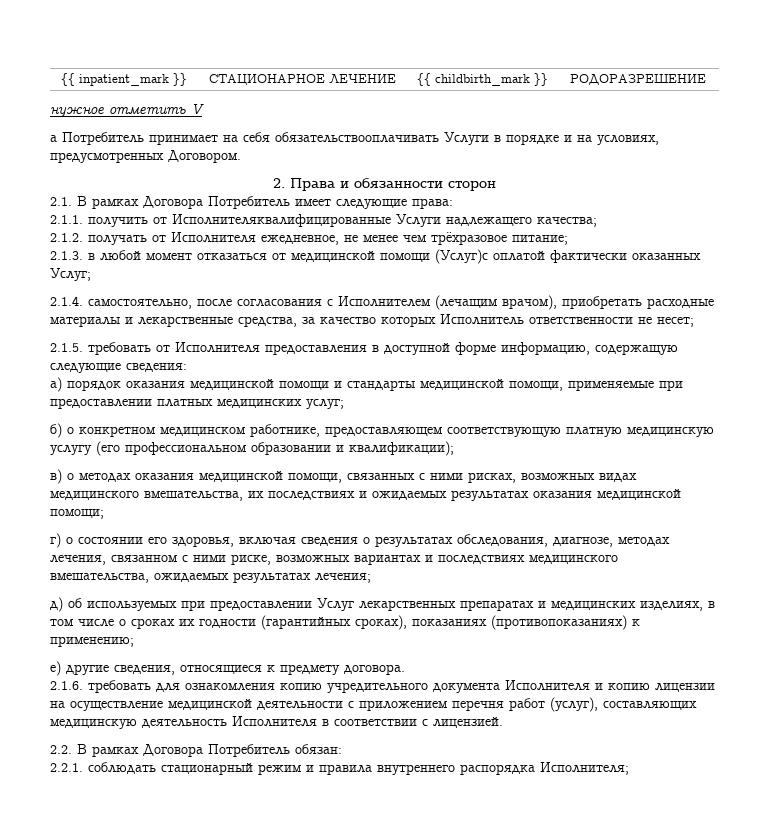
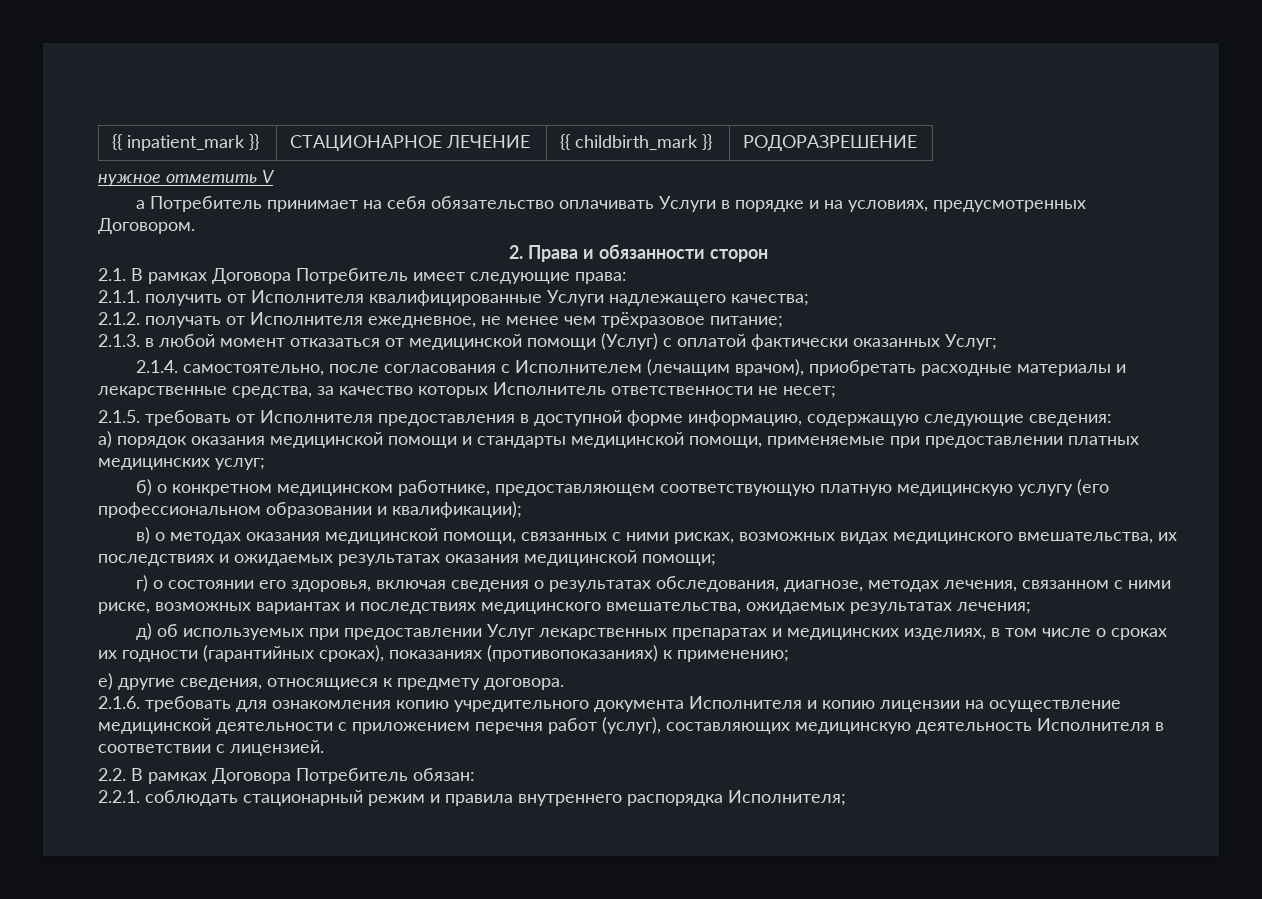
[275,132,439,143] обязательствооплачивать -> [431,196,655,209] обязательство оплачивать
[172,214,391,227] Исполнителяквалифицированные -> [251,290,542,306] Исполнителя квалифицированные
[435,249,488,264] (Услуг)с -> [601,333,672,350] (Услуг) с

